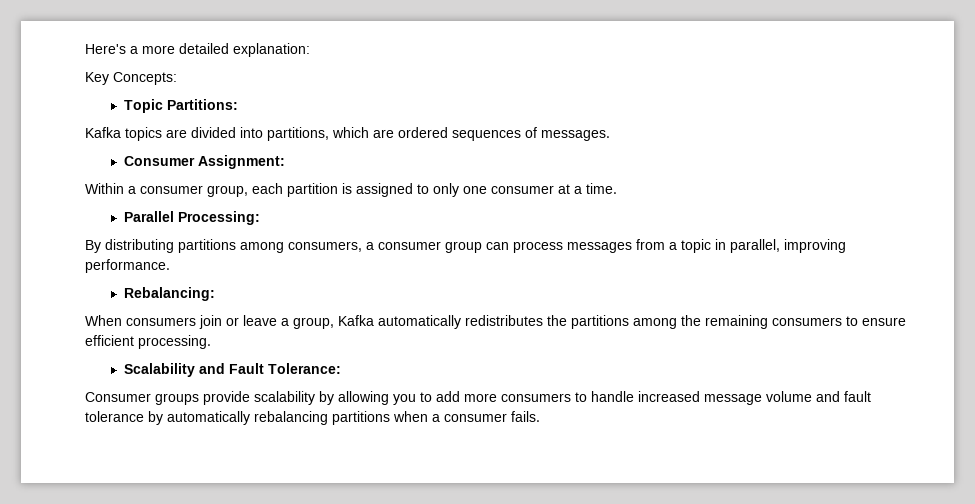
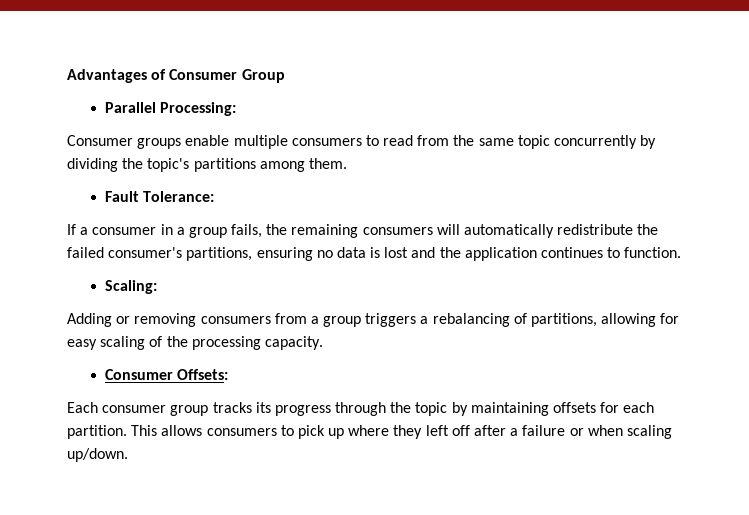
[85,43,310,57] [85,72,177,85] [123,99,238,113] [85,127,610,141] [123,155,285,169] [85,183,617,197] [123,211,260,225] [85,239,846,253] [85,259,170,273] [123,287,215,301] [85,315,906,329] [85,335,211,349] [123,363,341,377] [85,391,871,405] [85,411,540,425] Here's a more detailed explanation: // Key Concepts: // Topic Partitions: // Kafka topics are divided into partitions, which are ordered sequences of messages. // Consumer Assignment: // Within a consumer group, each partition is assigned to only one consumer at a time. // Parallel Processing: // By distributing partitions among consumers, a consumer group can process messages from a topic in parallel, improving performance. // Rebalancing: // When consumers join or leave a group, Kafka automatically redistributes the partitions among the remaining consumers to ensure efficient processing. // Scalability and Fault Tolerance: // Consumer groups provide scalability by allowing you to add more consumers to handle increased message volume and fault tolerance by automatically rebalancing partitions when a consumer fails. -> [67,69,285,83] [104,102,237,116] [67,135,657,149] [67,158,347,172] [104,191,215,202] [67,224,659,238] [67,247,682,261] [104,280,157,294] [67,313,680,327] [67,336,323,350] [104,369,229,380] [67,402,655,416] [67,425,672,439] [67,448,128,462] Advantages of Consumer Group // Parallel Processing: // Consumer groups enable multiple consumers to read from the same topic concurrently by dividing the topic's partitions among them. // Fault Tolerance: // If a consumer in a group fails, the remaining consumers will automatically redistribute the failed consumer's partitions, ensuring no data is lost and the application continues to function. // Scaling: // Adding or removing consumers from a group triggers a rebalancing of partitions, allowing for easy scaling of the processing capacity. // Consumer Offsets: // Each consumer group tracks its progress through the topic by maintaining offsets for each partition. This allows consumers to pick up where they left off after a failure or when scaling up/down.

